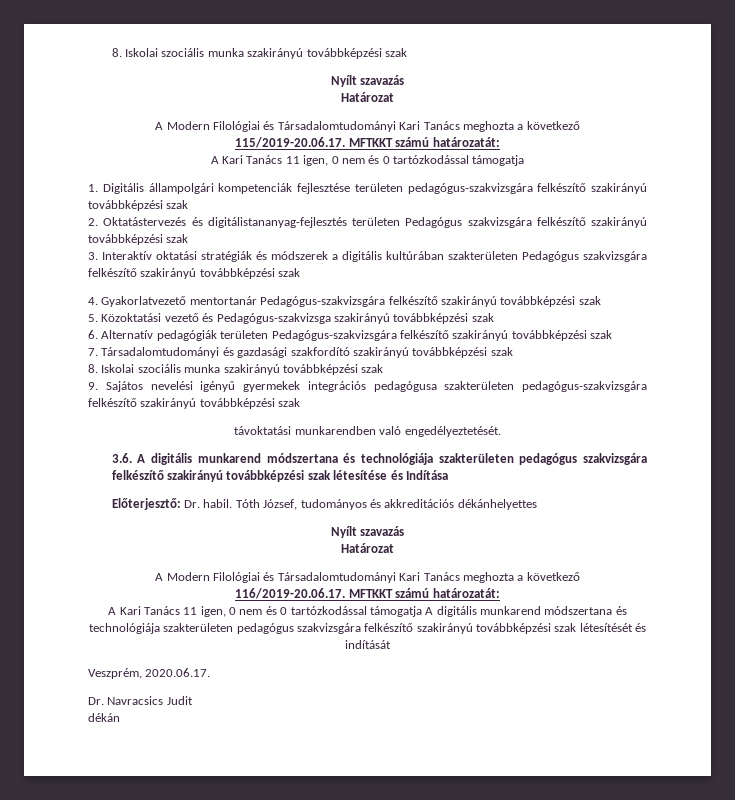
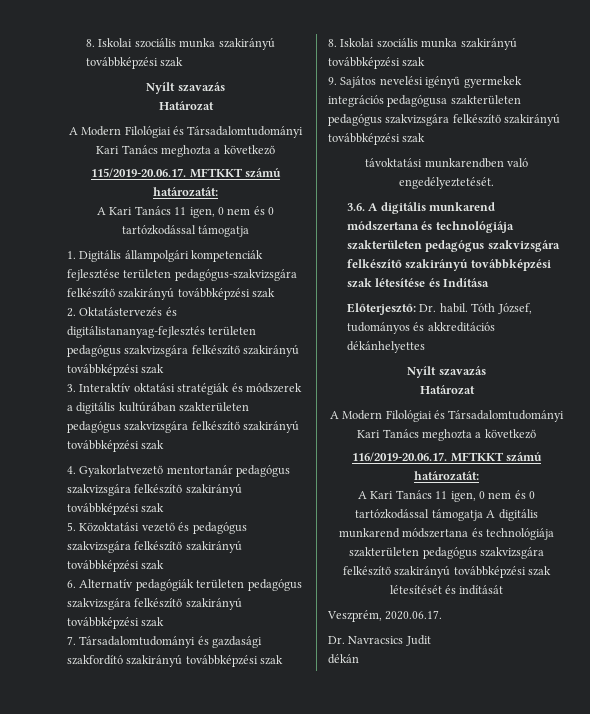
[405,217,463,228] Pedagógus -> [67,345,121,357] pedagógus
[522,251,579,262] Pedagógus -> [67,421,121,433] pedagógus
[260,296,386,307] Pedagógus-szakvizsgára -> [236,465,291,477] [67,484,131,496] pedagógus szakvizsgára
[216,313,331,324] Pedagógus-szakvizsga -> [192,522,247,534] [67,541,183,553] pedagógus szakvizsgára felkészítő
[271,330,397,341] Pedagógus-szakvizsgára -> [247,579,302,591] [67,598,131,610] pedagógus szakvizsgára
[522,381,647,392] pedagógus-szakvizsgára -> [328,114,450,126] pedagógus szakvizsgára

